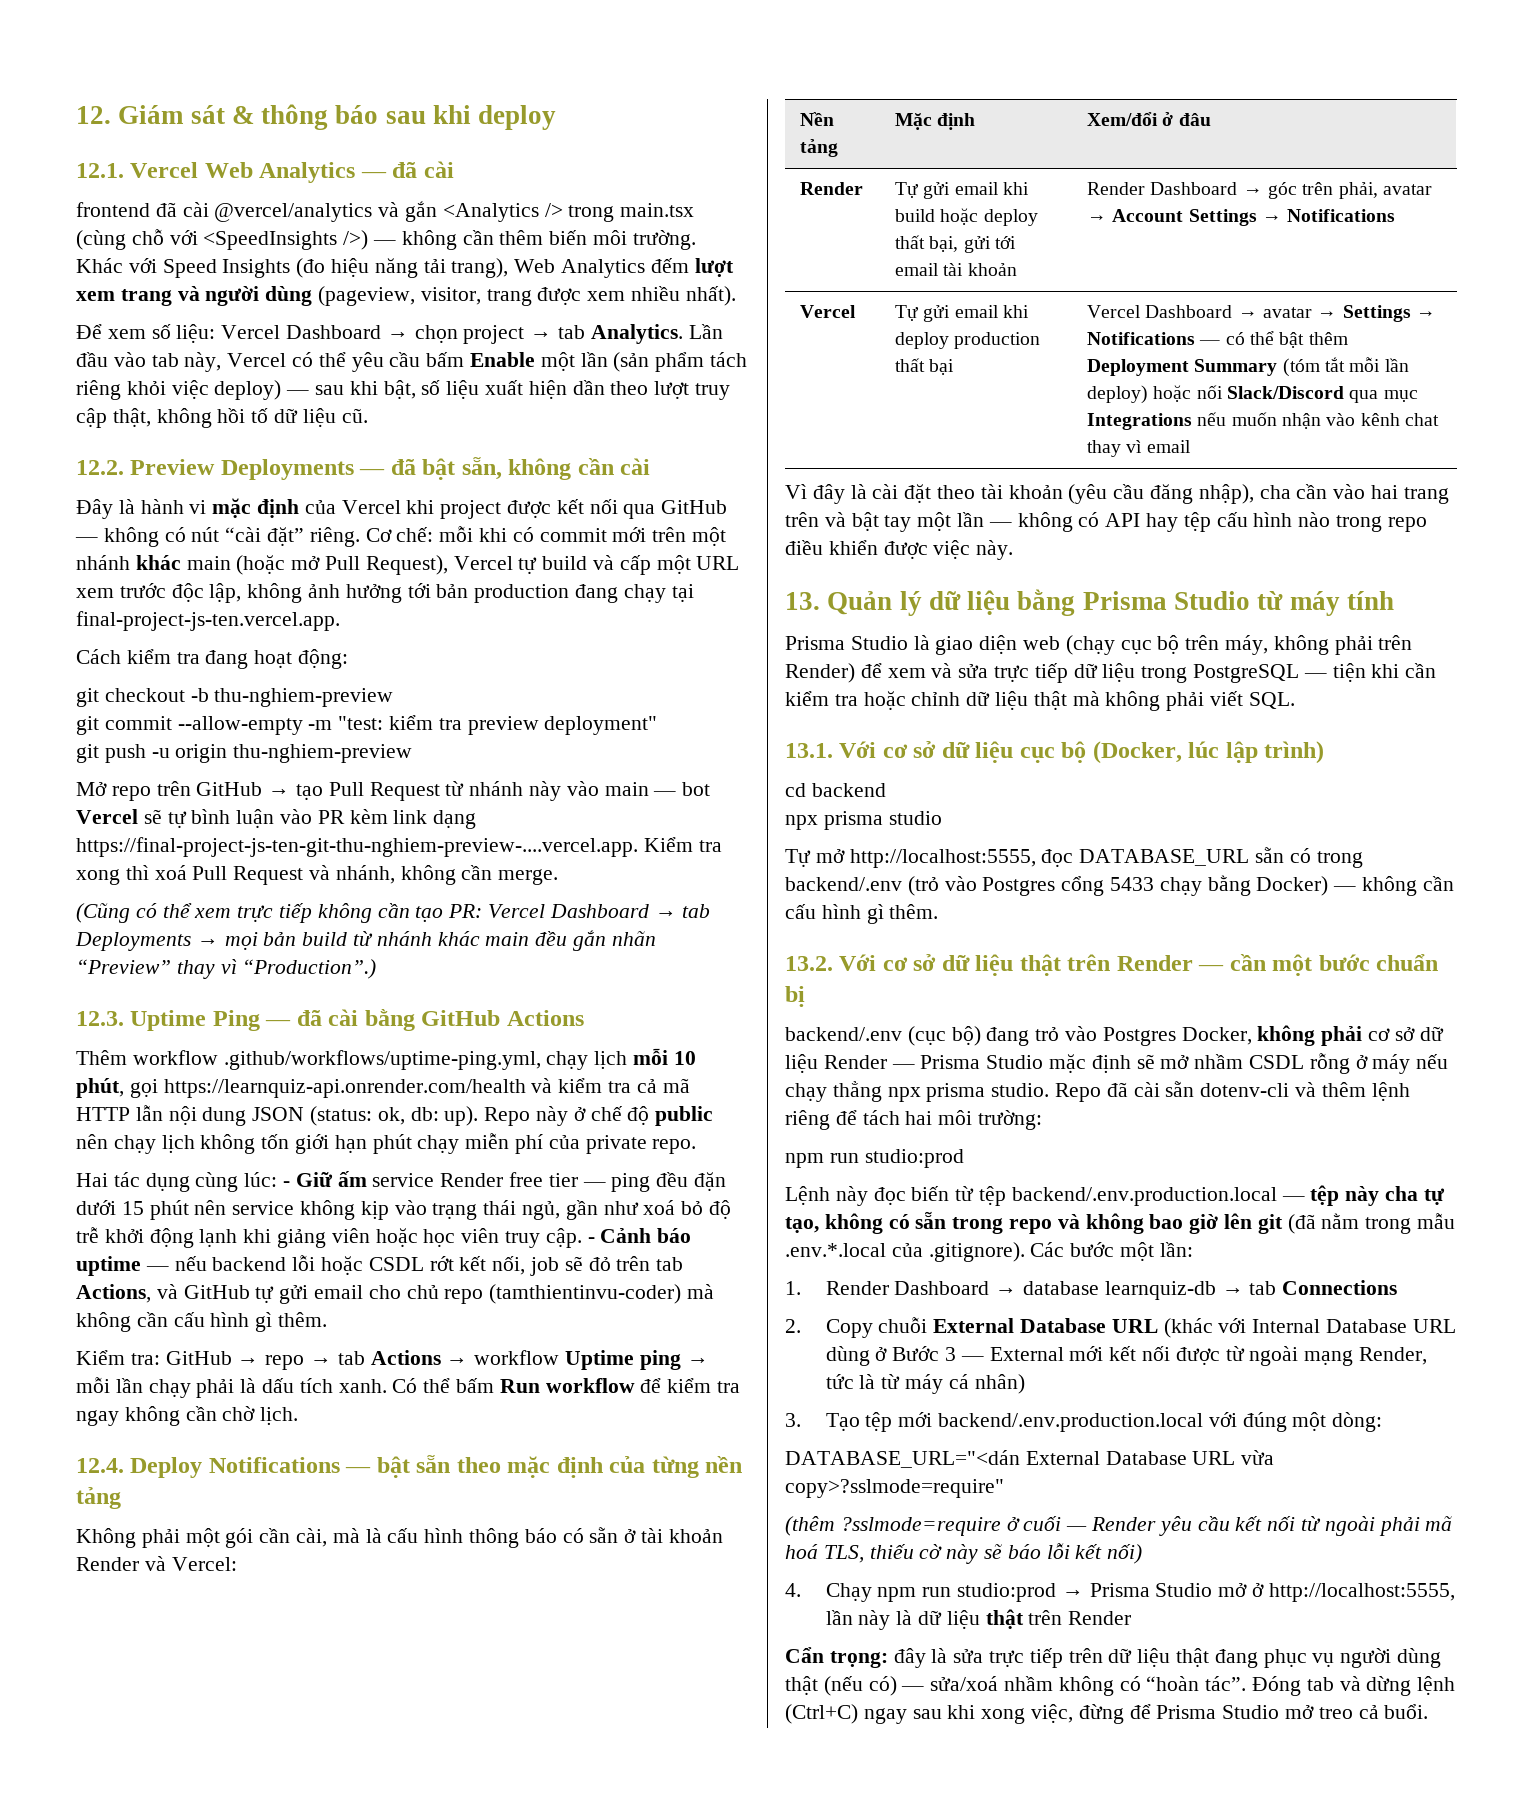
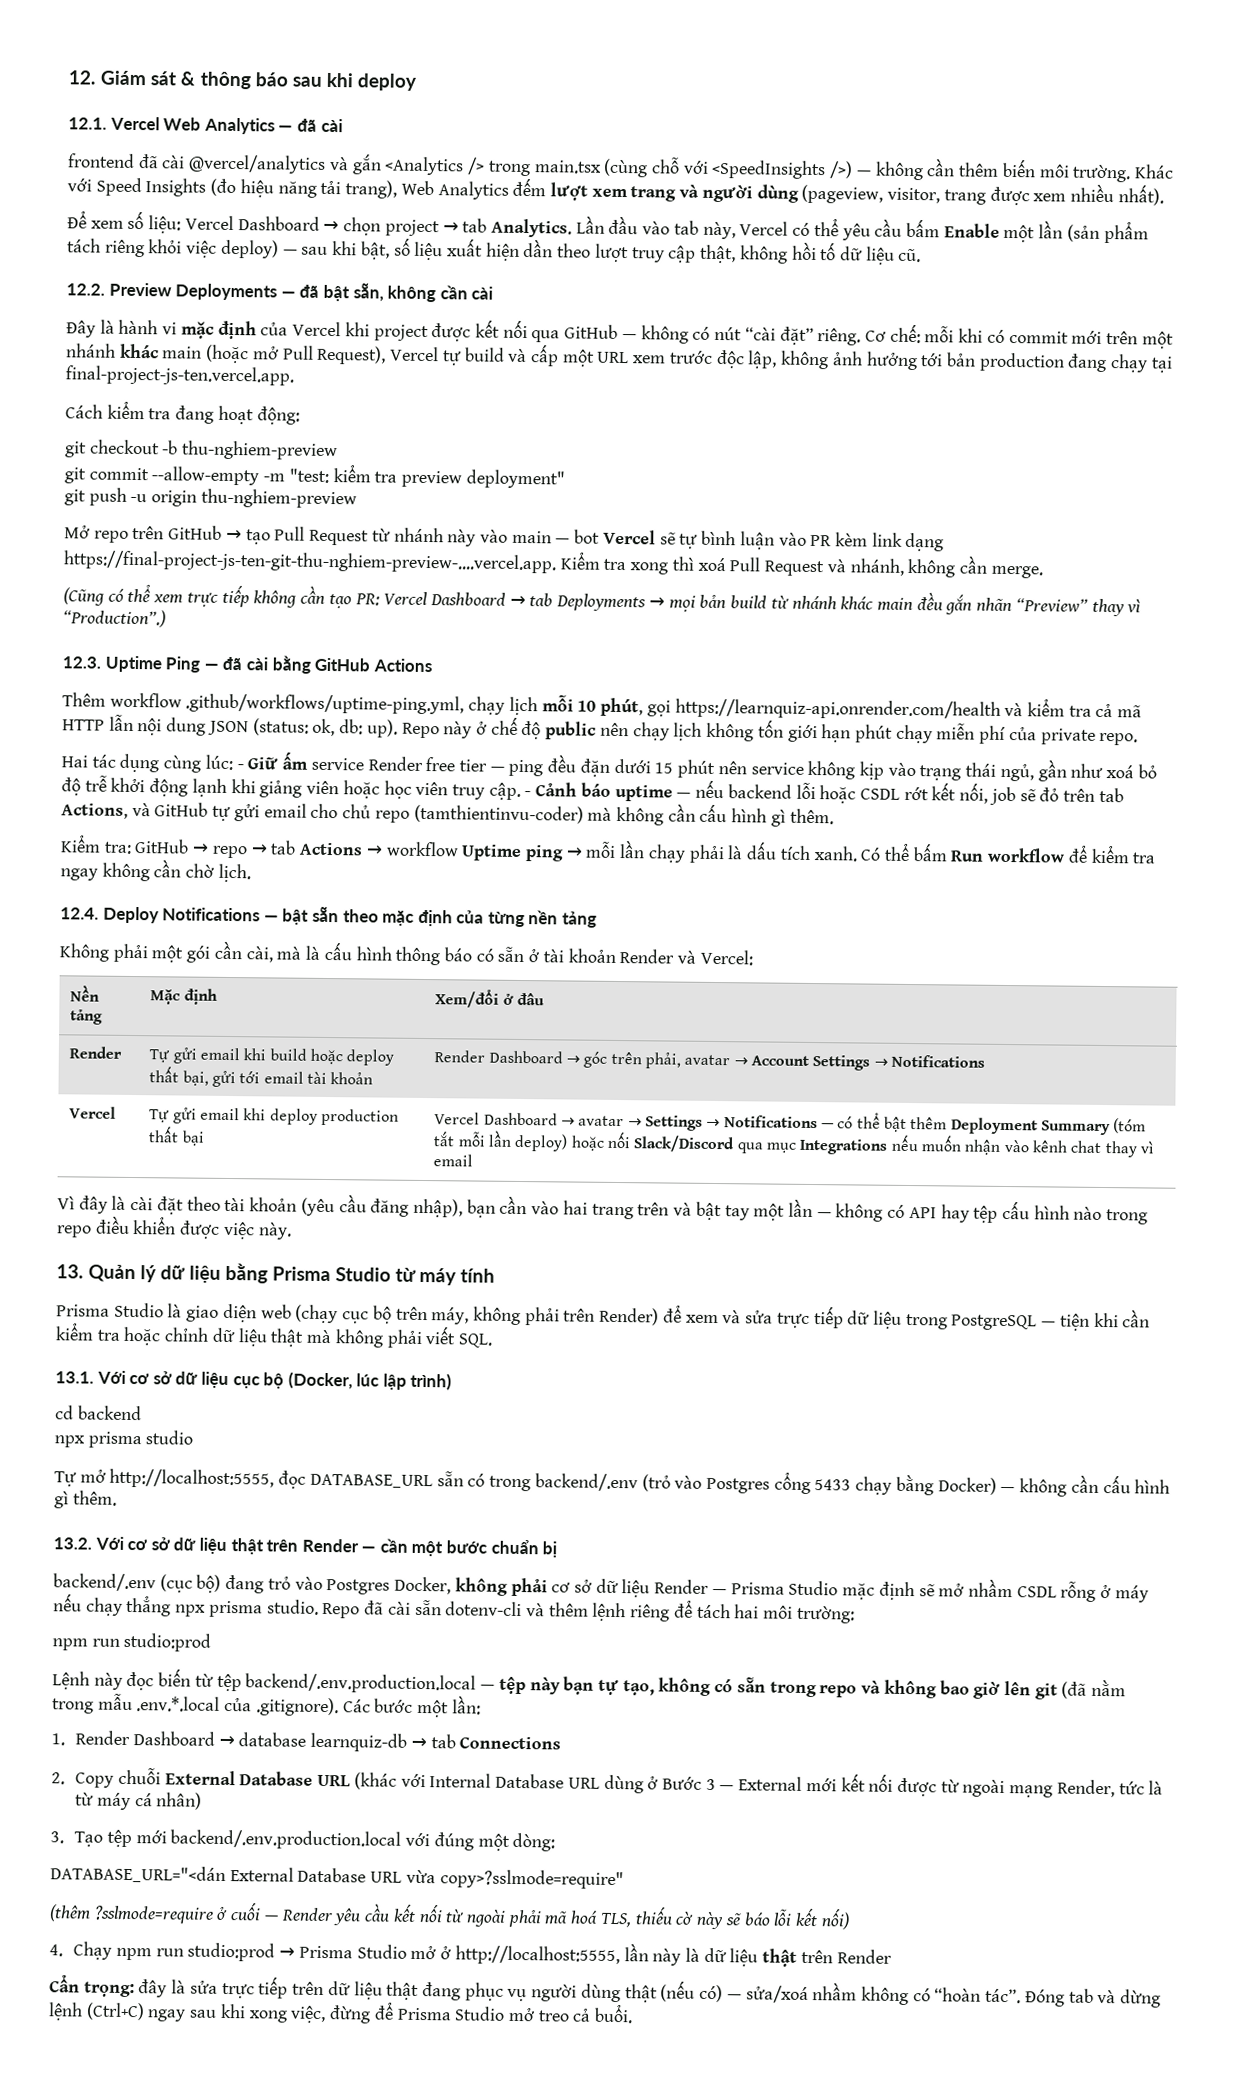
[1259,485,1291,499] cha -> [466,1199,496,1218] bạn
[1385,1186,1419,1201] cha -> [563,1676,595,1695] bạn

